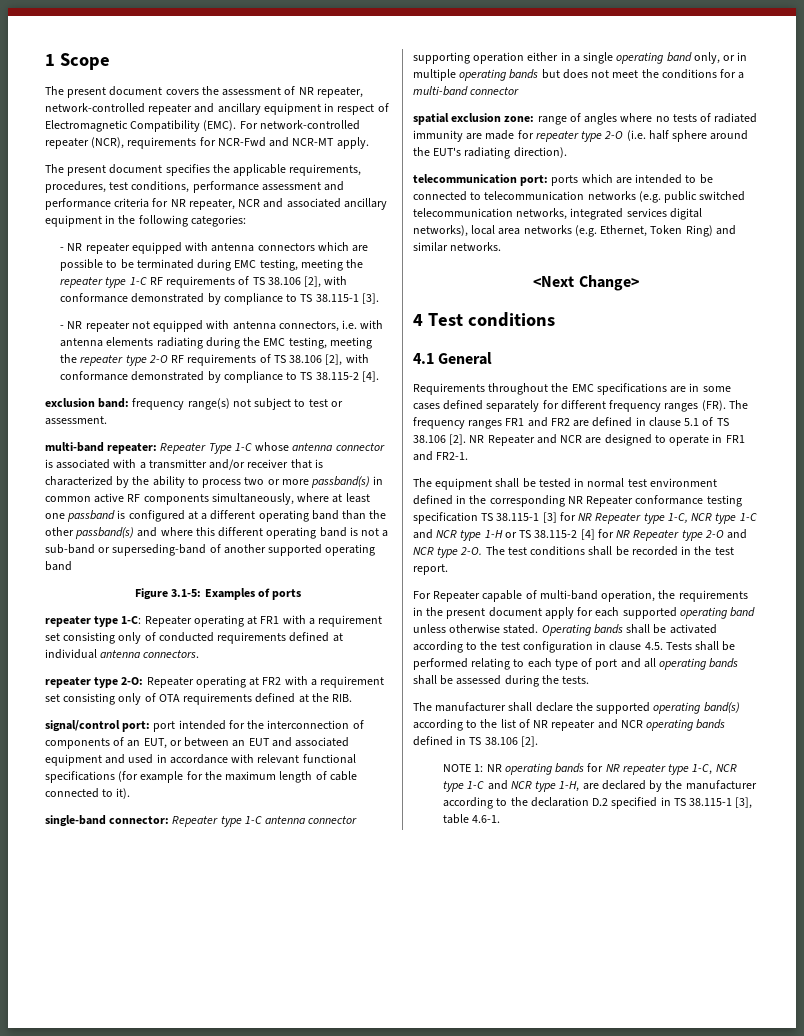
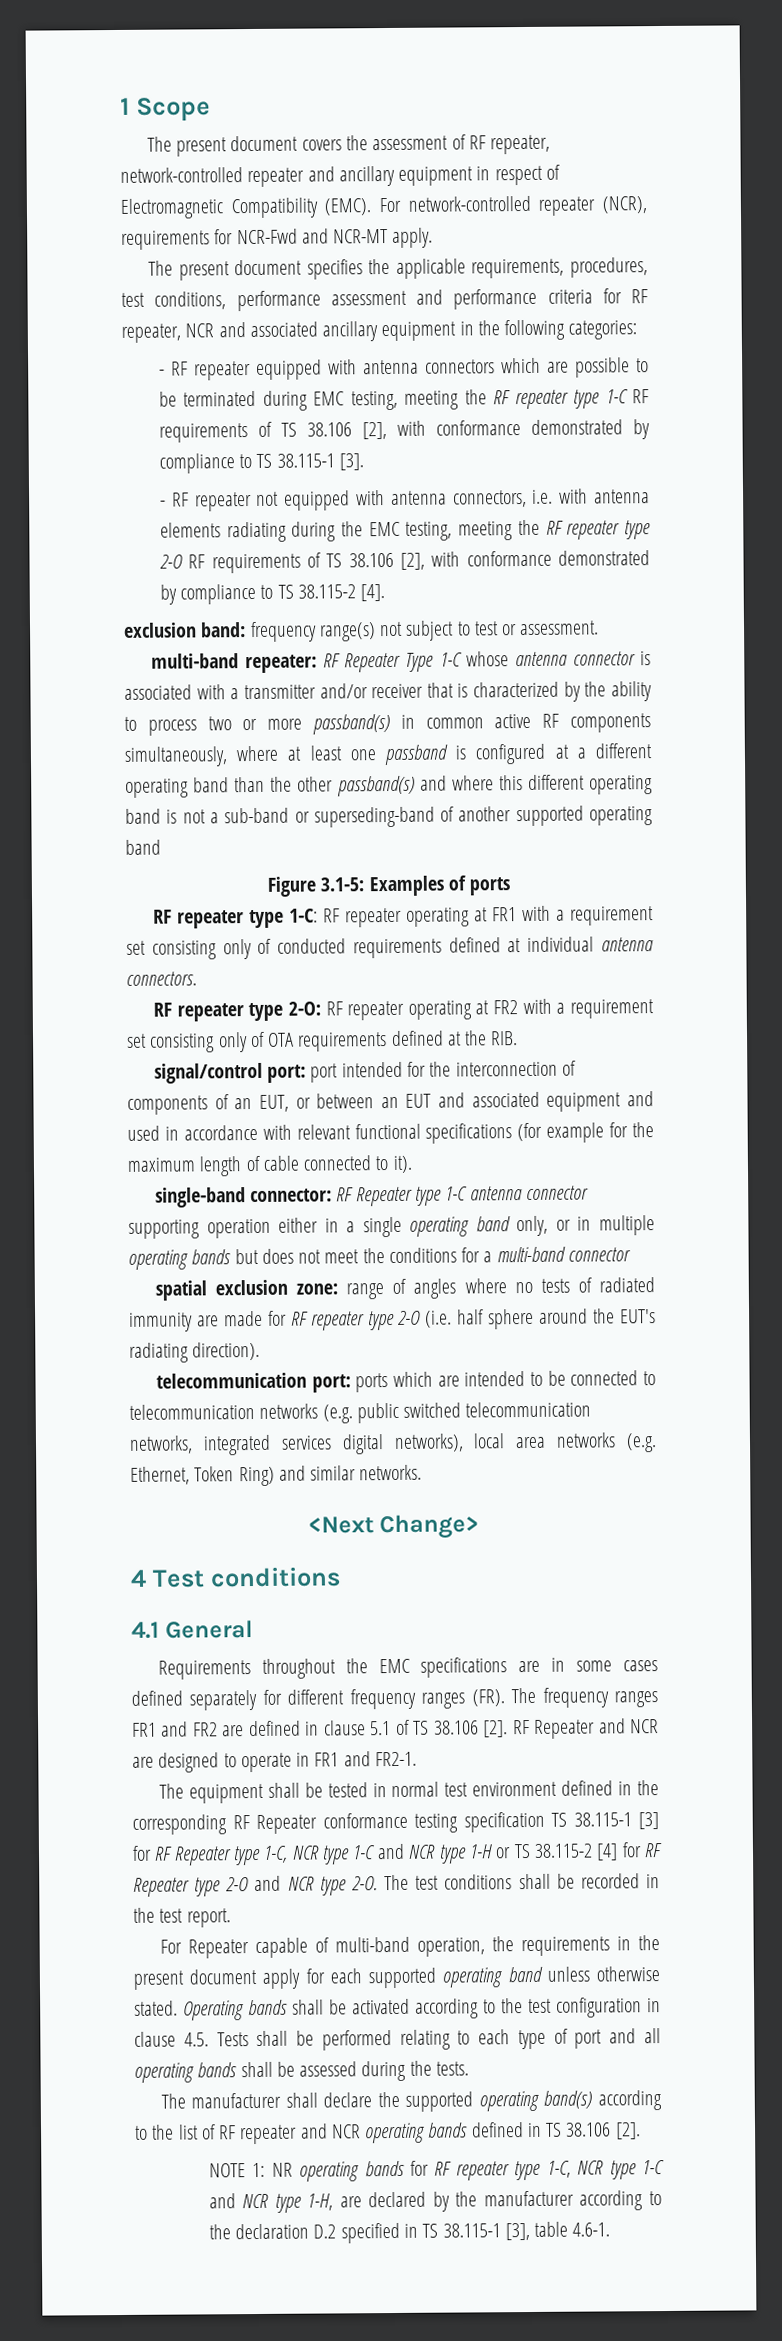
[298,87,314,95] NR -> [468,135,486,150] RF
[170,199,186,207] NR -> [631,289,648,304] RF
[67,243,83,251] NR -> [170,361,188,376] RF
(364, 263) none -> [493,390,512,405] RF
[67,321,83,329] NR -> [171,492,189,507] RF
(78, 358) none -> [545,520,564,535] RF
(158, 448) none -> [323,653,342,668] RF
(301, 594) none -> [152,909,172,924] RF
[144,616,192,627] Repeater -> [322,907,402,928] RF repeater
(200, 654) none -> [152,1002,172,1017] RF
[146,677,194,688] Repeater -> [325,1000,405,1021] RF repeater
(170, 820) none -> [336,1187,355,1202] RF
(534, 134) none -> [290,1311,309,1326] RF
[469,435,485,443] NR -> [512,1720,530,1735] RF
[567,496,583,504] NR -> [232,1815,250,1830] RF
[578,513,593,521] NR -> [154,1846,174,1861] RF
[616,530,631,538] NR -> [644,1843,664,1858] RF
[533,720,549,728] NR -> [218,2125,237,2140] RF
[605,764,620,772] NR -> [434,2161,453,2176] RF

